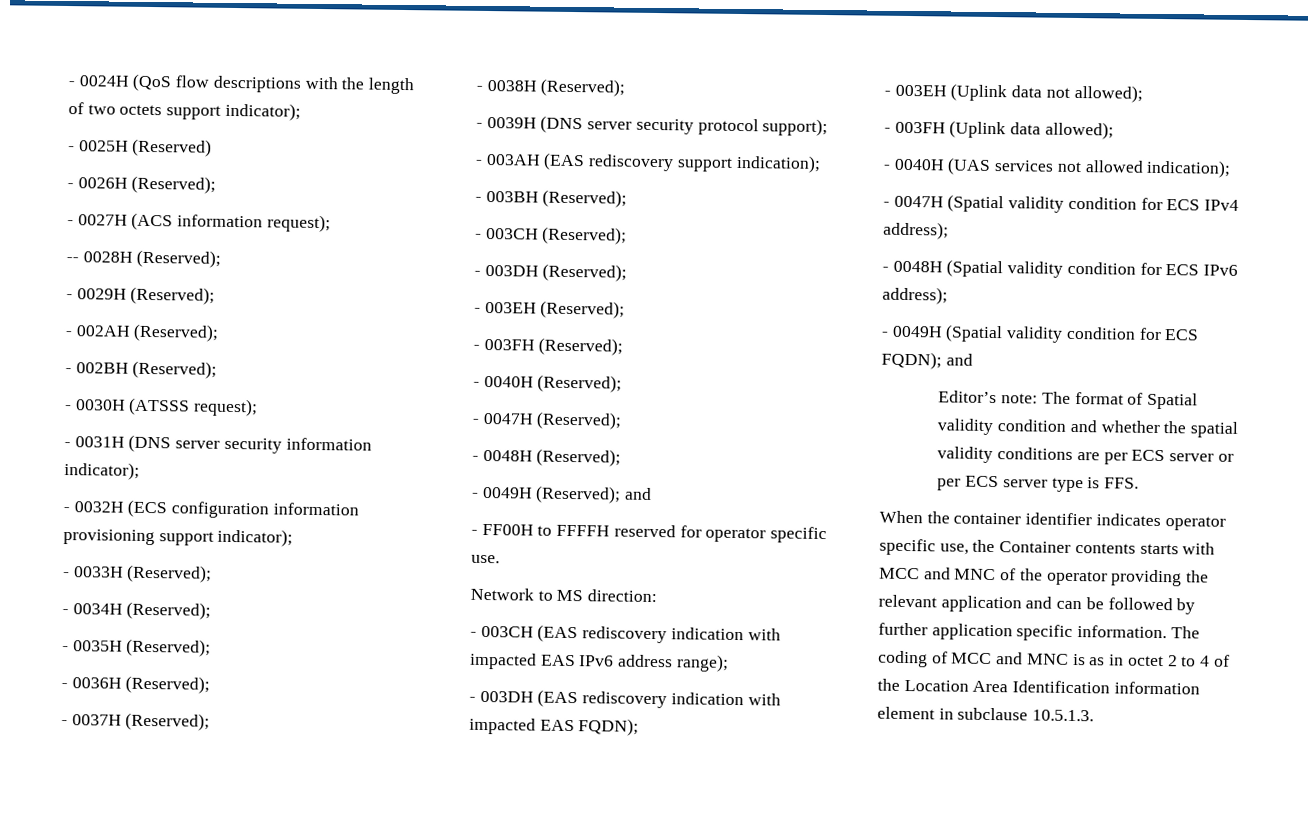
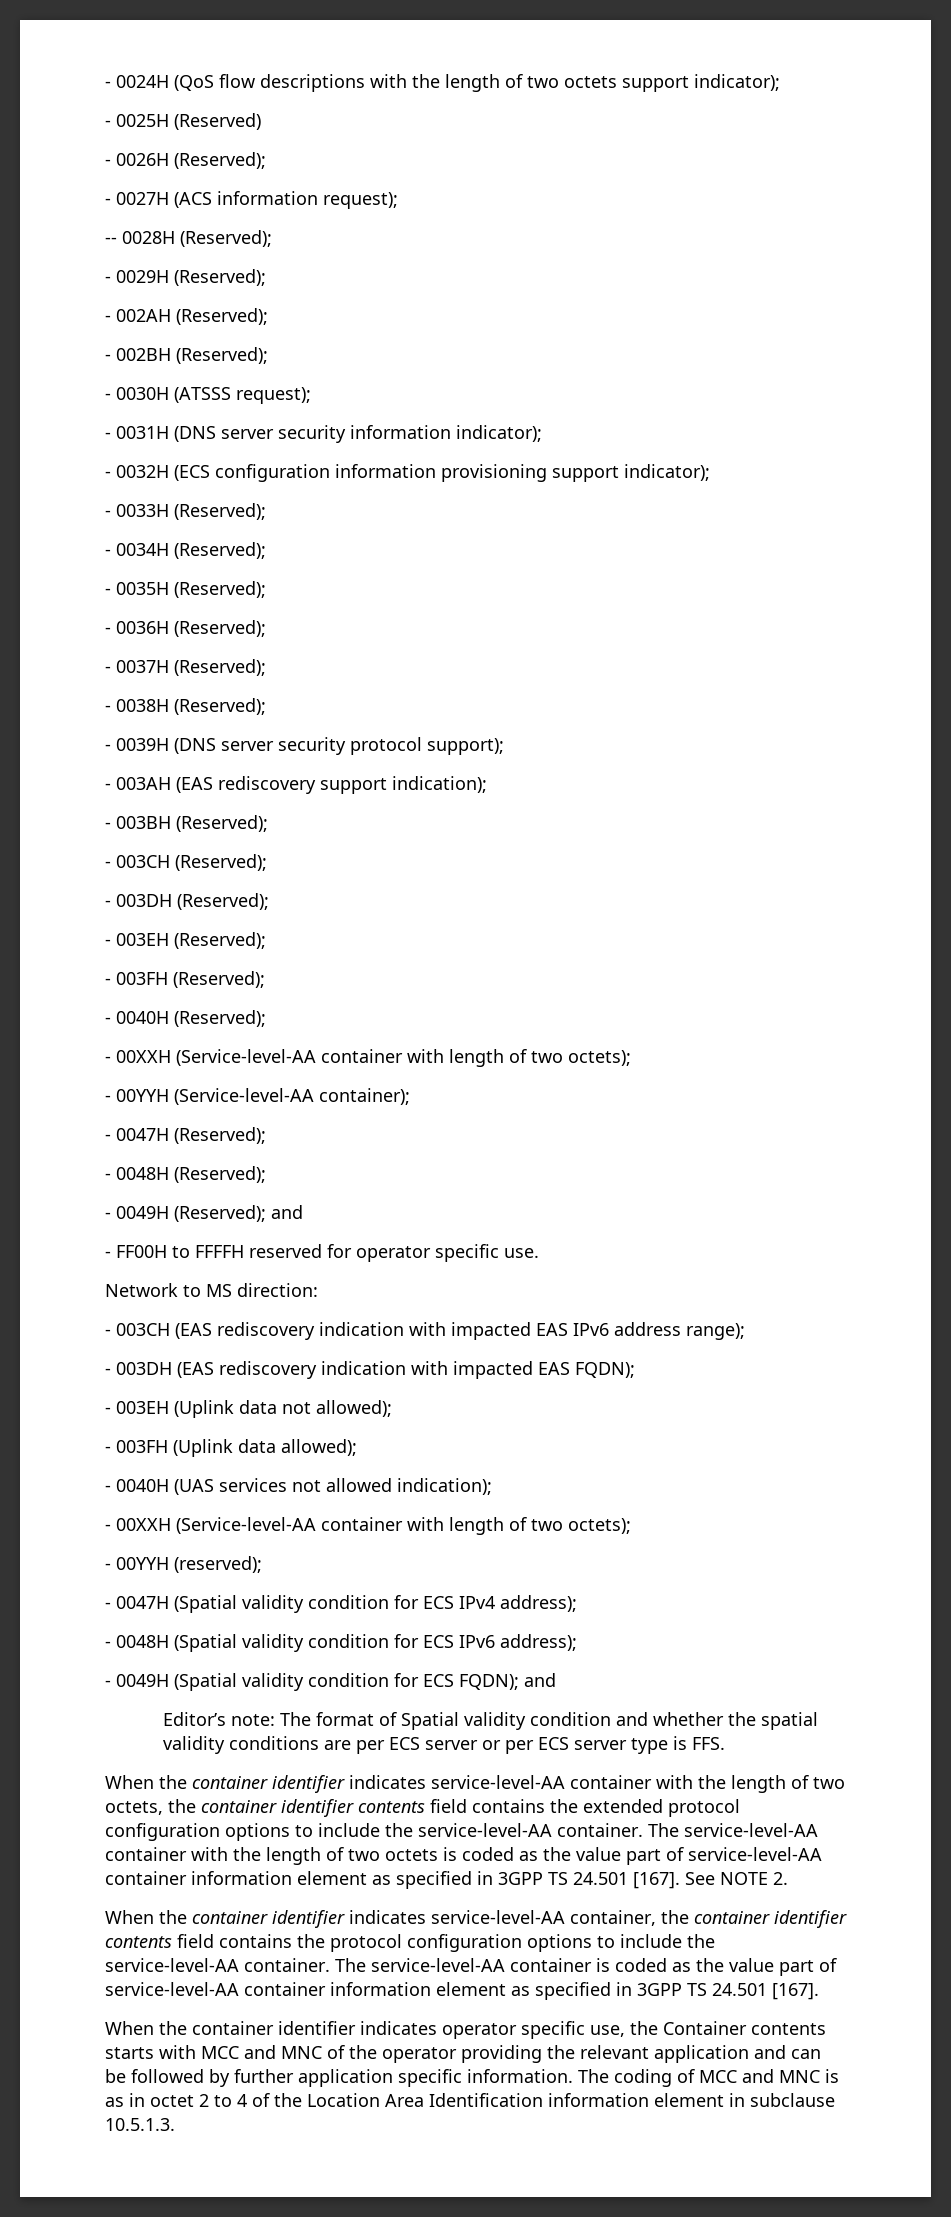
(623, 383) none -> [105,1049,631,1067] [105,1088,410,1105] // - 00XXH (Service-level-AA container with length of two octets); // - 00YYH (Service-level-AA container);
(1232, 168) none -> [105,1517,631,1535] [105,1556,262,1573] // - 00XXH (Service-level-AA container with length of two octets); // - 00YYH (reserved);
(1140, 483) none -> [105,1775,845,1793] [105,1799,740,1817] [105,1823,818,1841] [105,1847,822,1865] [105,1871,788,1889] [105,1910,847,1928] [105,1934,715,1952] [105,1958,837,1976] [105,1982,819,2000] // When the container identifier indicates service-level-AA container with the length of two octets, the container identifier contents field contains the extended protocol configuration options to include the service-level-AA container. The service-level-AA container with the length of two octets is coded as the value part of service-level-AA container information element as specified in 3GPP TS 24.501 [167]. See NOTE 2. // When the container identifier indicates service-level-AA container, the container identifier contents field contains the protocol configuration options to include the service-level-AA container. The service-level-AA container is coded as the value part of service-level-AA container information element as specified in 3GPP TS 24.501 [167].

